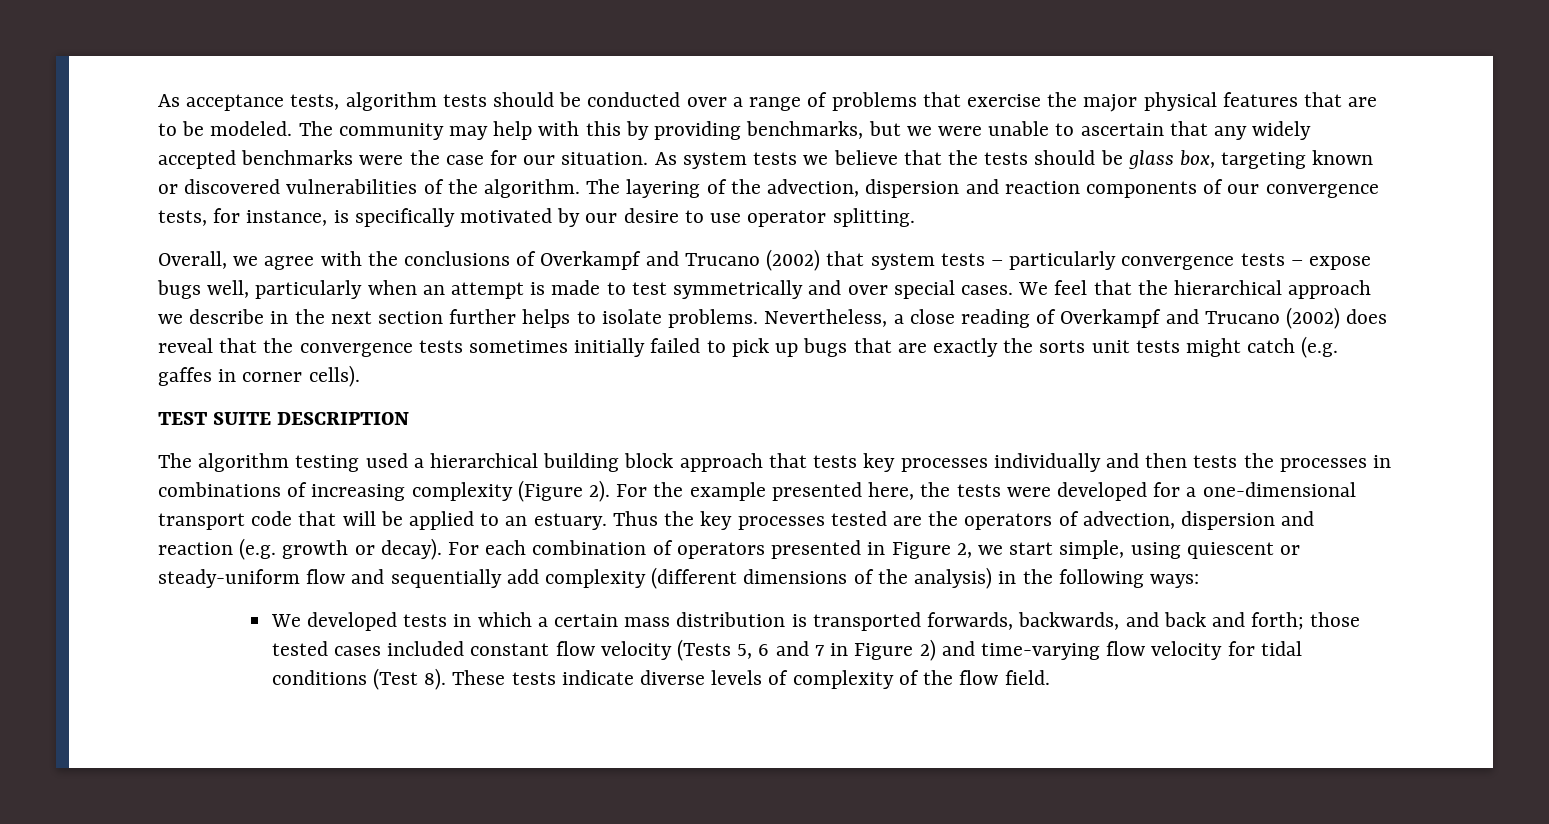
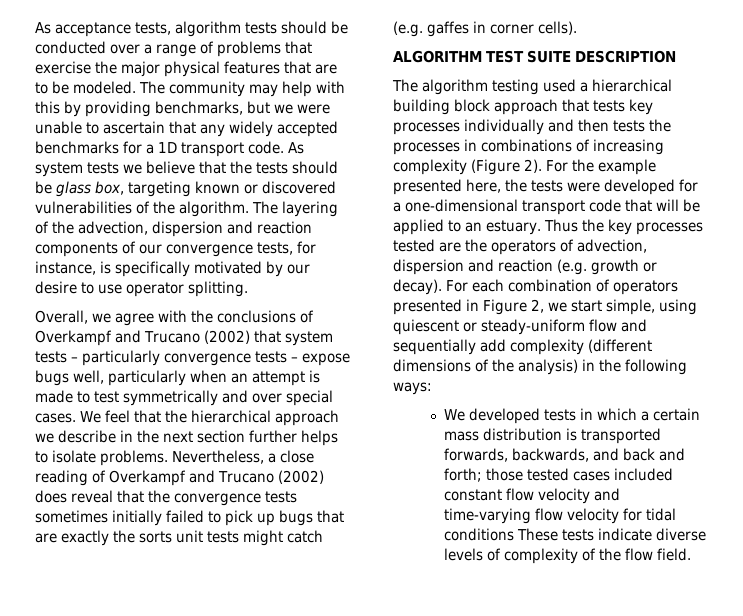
[359,150,649,165] were the case for our situation. -> [123,141,284,157] for a 1D transport code.
(360, 376) none -> [393,50,482,63] ALGORITHM
[677,639,936,661] (Tests 5, 6 and 7 in Figure 2) -> (591, 496) none
[372,668,447,690] (Test 8). -> (515, 534) none

